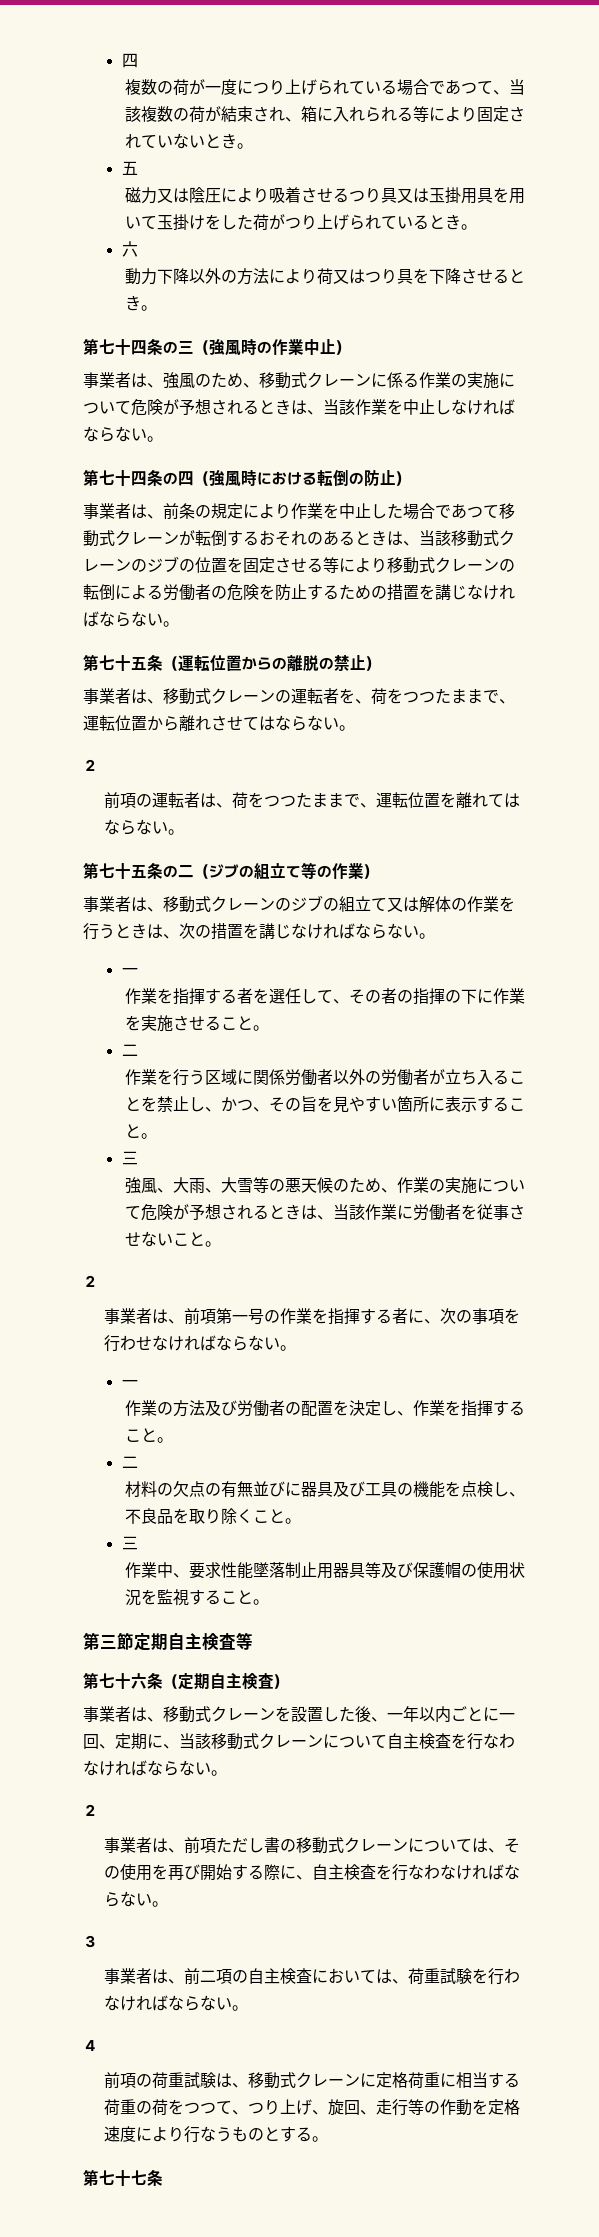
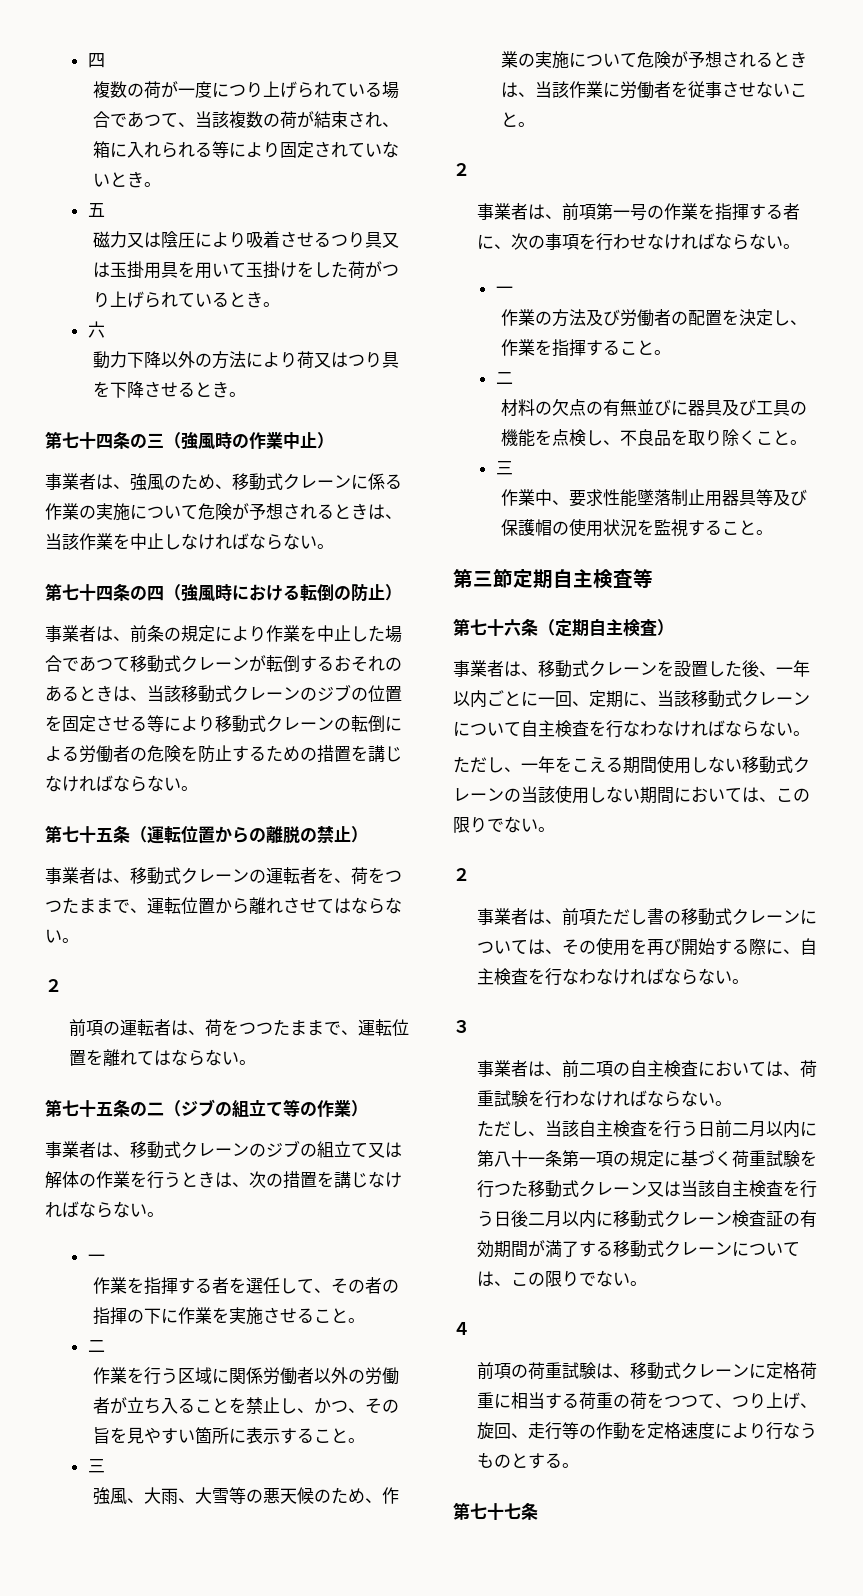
(227, 1773) none -> [453,755,810,774] [453,785,810,804] [453,816,555,833] // ただし、一年をこえる期間使用しない移動式クレーンの当該使用しない期間においては、この限りでない。
(249, 2008) none -> [476,1120,817,1138] [476,1150,817,1168] [476,1180,817,1198] [476,1210,817,1228] [476,1240,800,1258] [476,1270,647,1287] // ただし、当該自主検査を行う日前二月以内に第八十一条第一項の規定に基づく荷重試験を行つた移動式クレーン又は当該自主検査を行う日後二月以内に移動式クレーン検査証の有効期間が満了する移動式クレーンについては、この限りでない。

